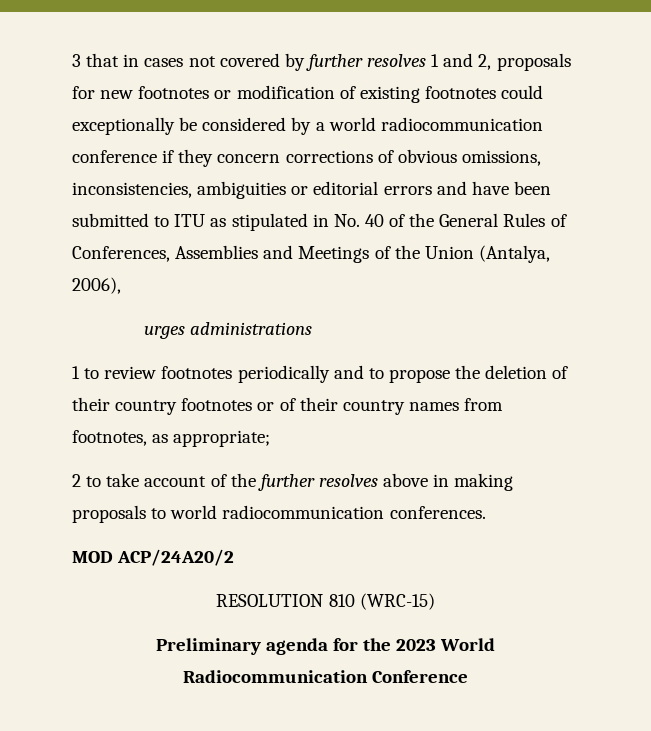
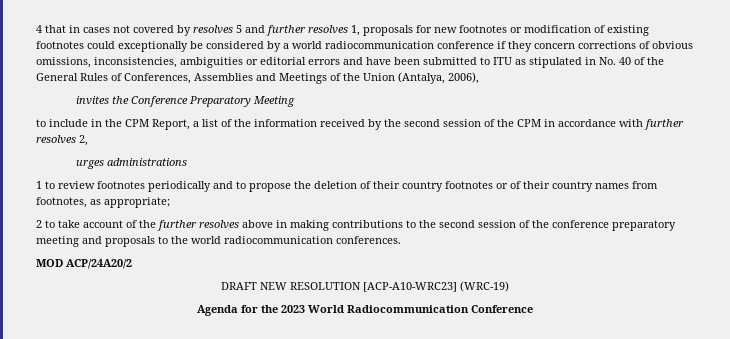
[72,54,81,67] 3 -> [36,25,42,33] 4
[305,53,492,71] further resolves 1 and 2, -> [193,25,360,36] resolves 5 and further resolves 1,
(121, 285) none -> [76,96,296,107] [36,119,684,130] [36,135,88,146] // invites the Conference Preparatory Meeting // to include in the CPM Report, a list of the information received by the second session of the CPM in accordance with further resolves 2,
(514, 482) none -> [332,220,676,231] [36,236,102,247] contributions to the second session of the conference preparatory meeting and
(167, 513) none -> [171,236,188,244] the
[216,593,435,610] [155,638,328,655] RESOLUTION 810 (WRC-15) // Preliminary agenda -> [221,281,509,292] [197,305,238,316] DRAFT NEW RESOLUTION [ACP-A10-WRC23] (WRC-19) // Agenda

